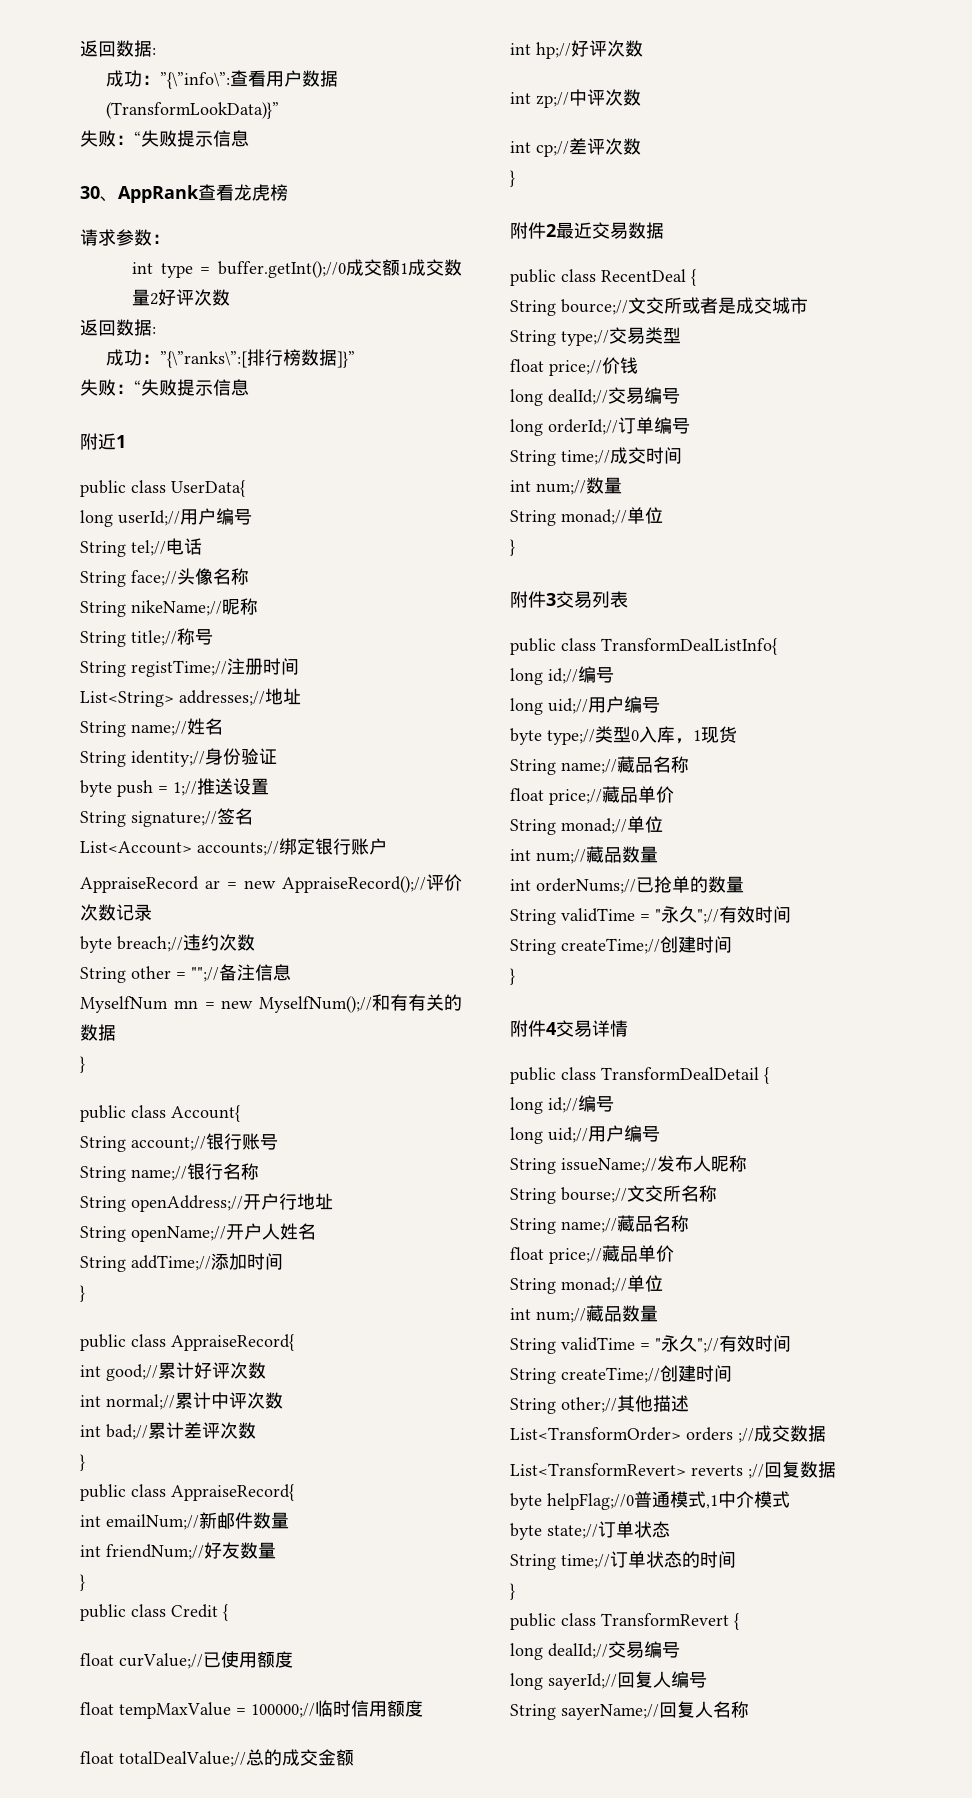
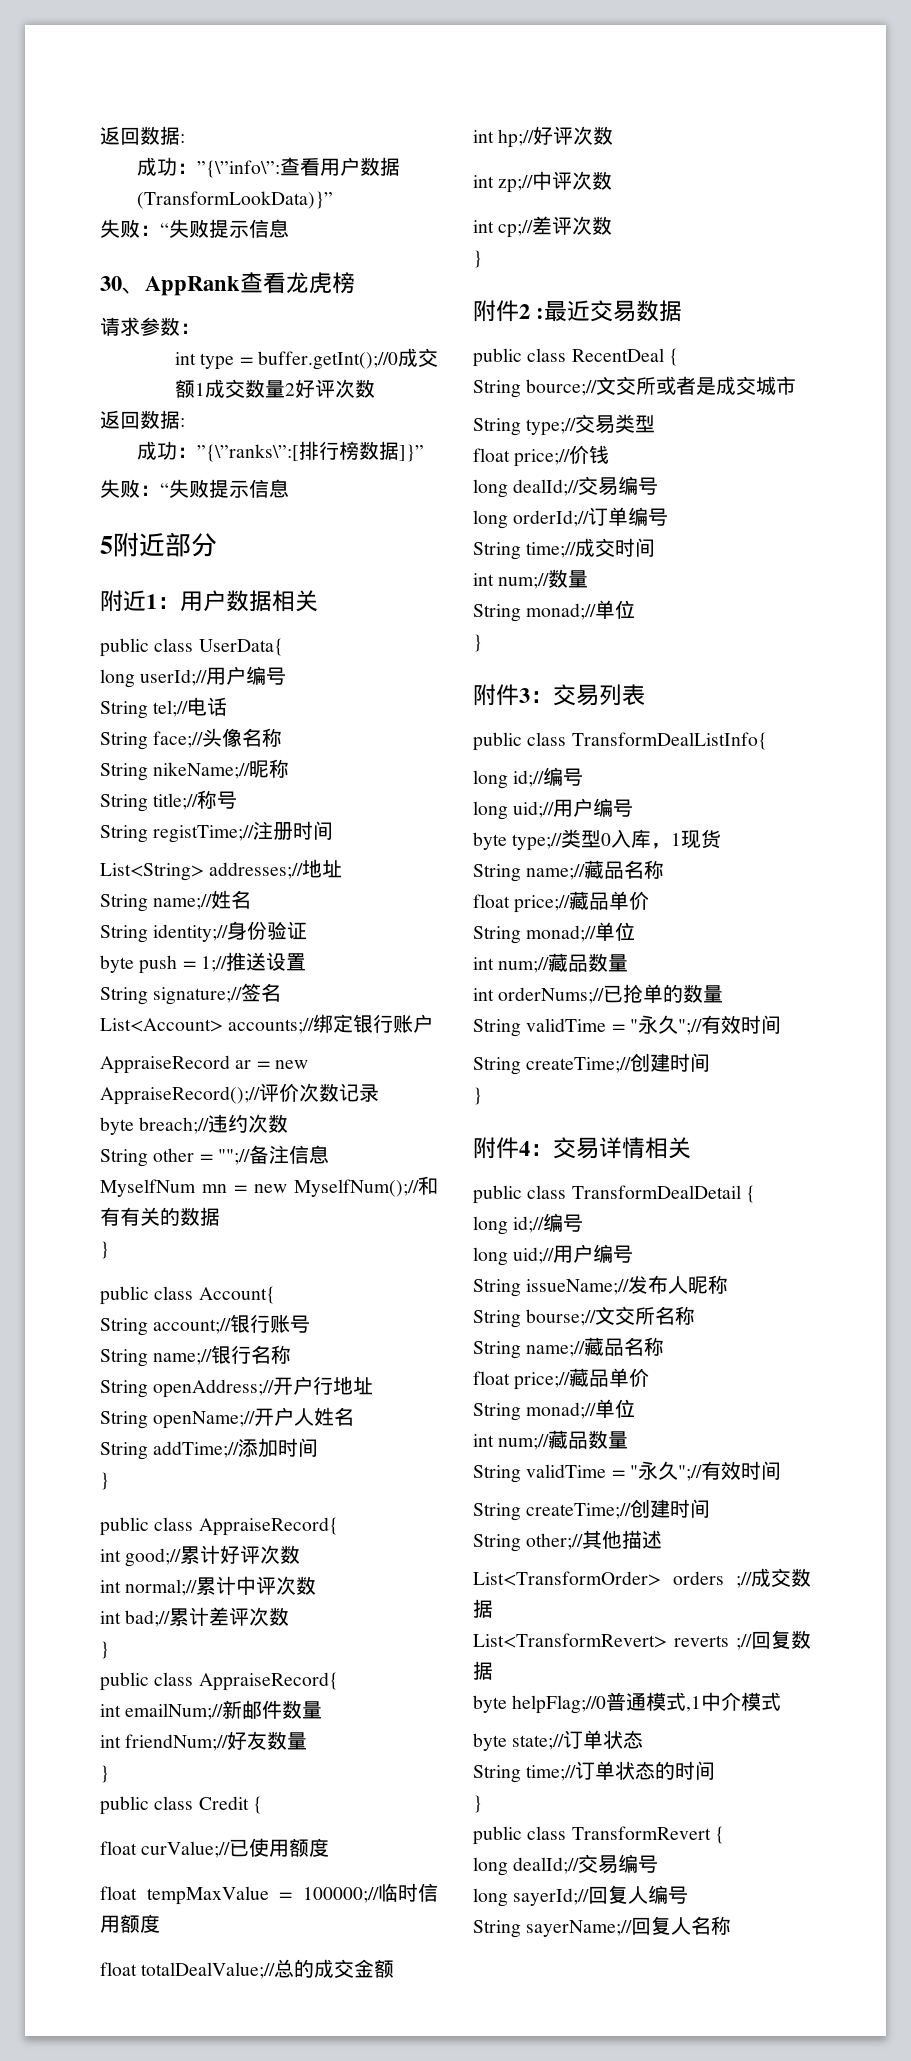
(249, 387) none -> [100,532,217,557] // 5附近部分
(126, 441) none -> [157,590,318,612] ：用户数据相关
(556, 230) none -> [536,308,545,319] :
(556, 599) none -> [530,691,553,703] ：
(556, 1028) none -> [530,1144,553,1156] ：
(628, 1028) none -> [645,1137,691,1159] 相关

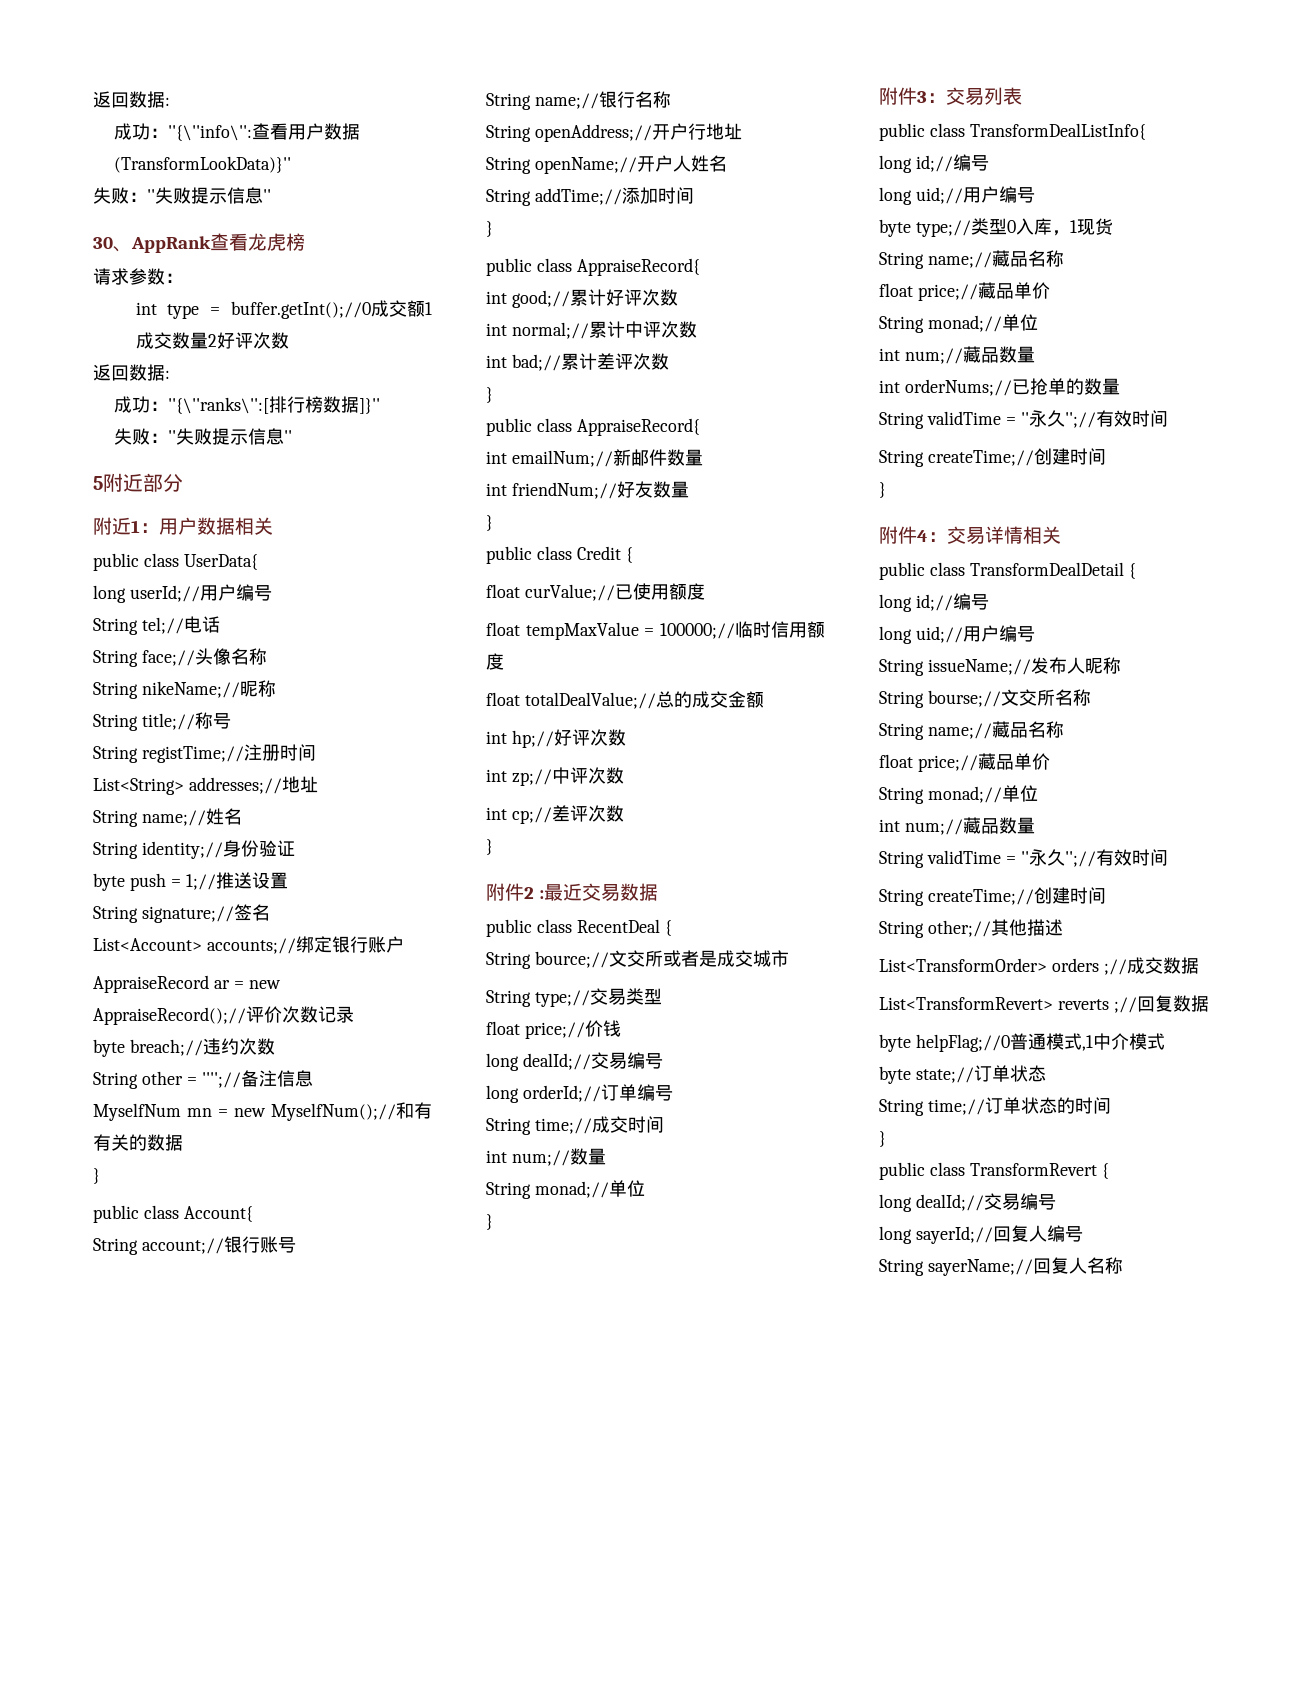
[100,126,185,145] [137,157,281,178] 返回数据: // 成功：”{\”info\”: -> [93,91,170,108] [114,123,253,141] 返回数据: // 成功：''{\''info\'':
[137,191,334,209] [100,219,289,238] (TransformLookData)}” // 失败：“失败提示信息 -> [114,156,292,173] [93,187,271,204] (TransformLookData)}'' // 失败：''失败提示信息''
[197,444,300,462] ”{\”ranks\”:[ -> [168,397,270,414] ''{\''ranks\'':[
[399,444,425,462] [100,479,289,498] ]}” // 失败：“失败提示信息 -> [359,398,381,414] [114,428,293,445] ]}'' // 失败：''失败提示信息''
[217,1149,250,1165] "";// -> [201,1072,241,1088] '''';//
[629,1015,702,1035] "永久";// -> [1020,410,1096,428] ''永久'';//
[629,1461,702,1481] "永久";// -> [1020,849,1096,867] ''永久'';//

